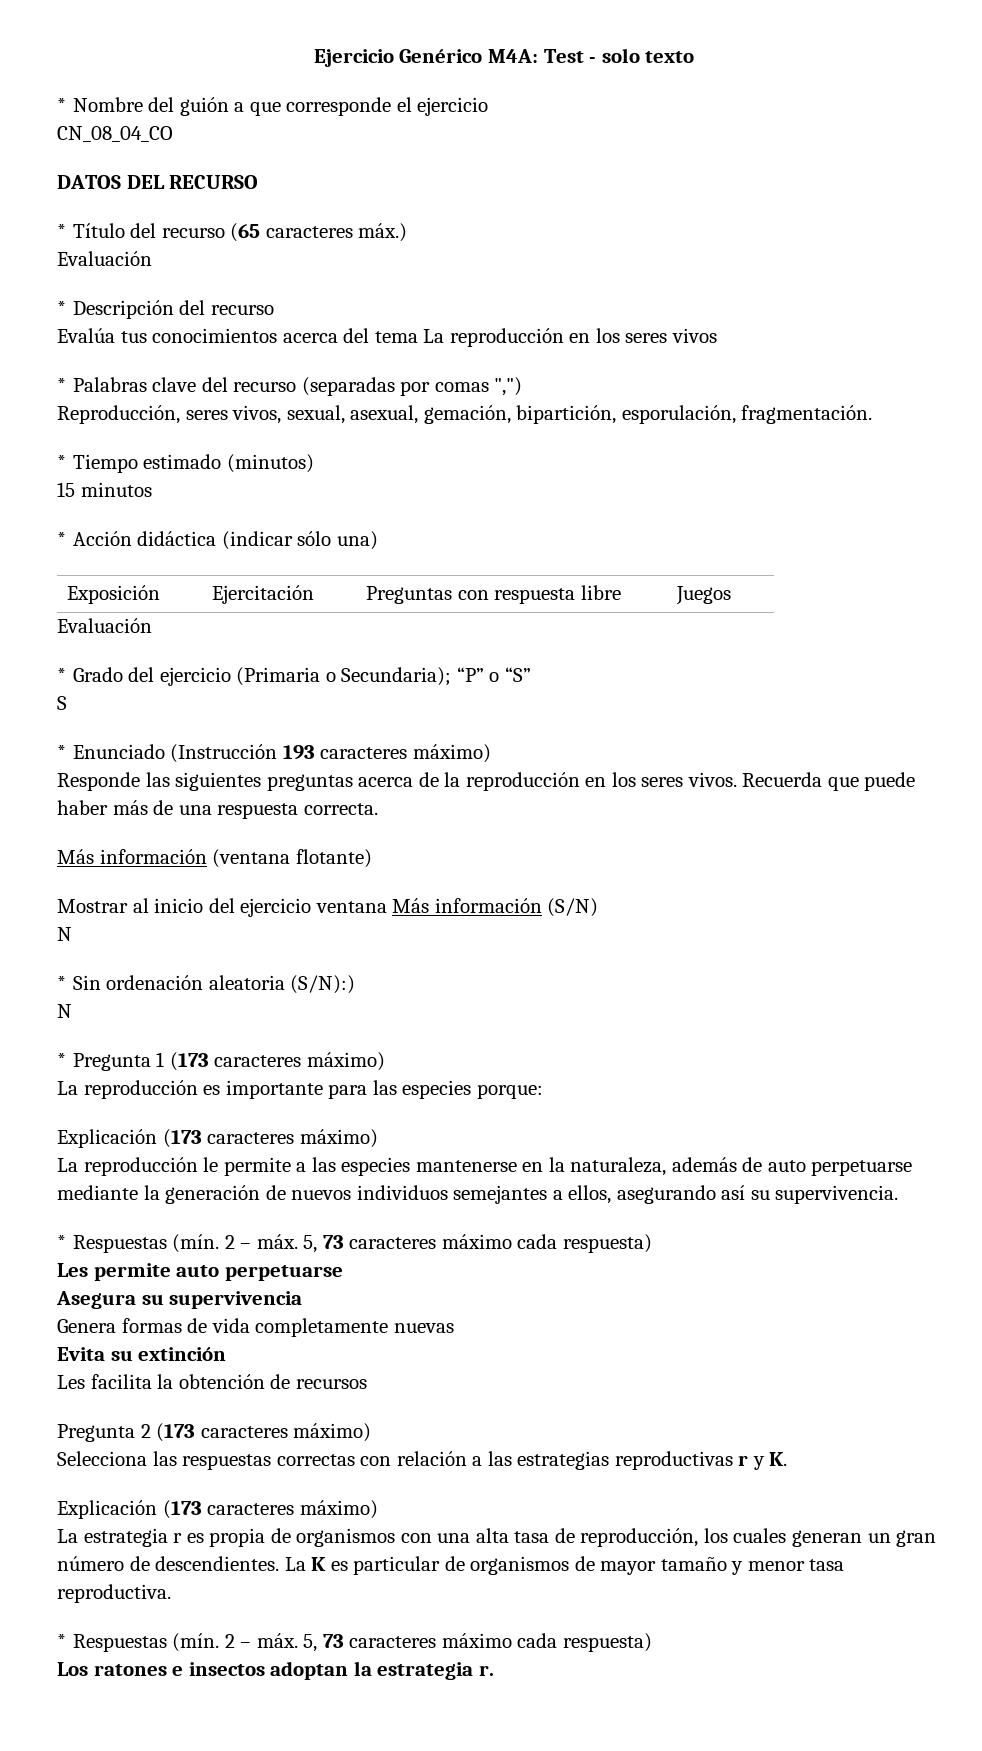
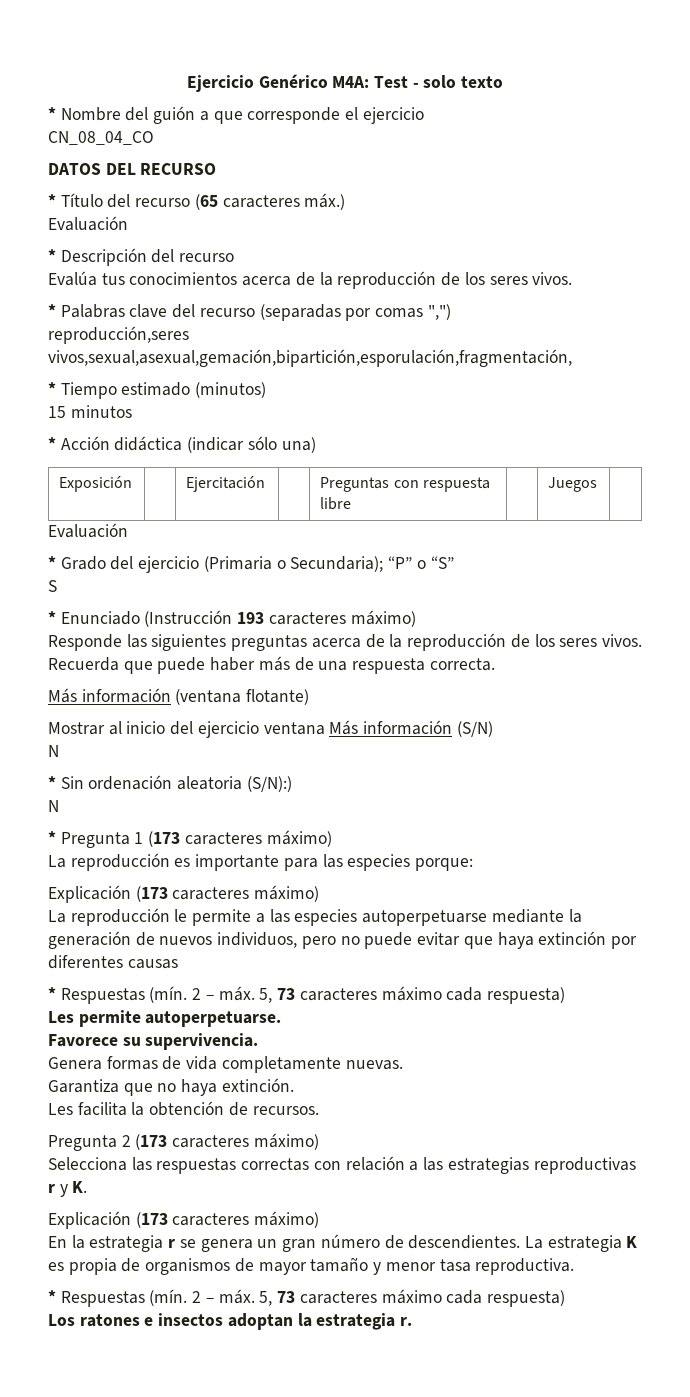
[343,328,717,347] del tema La reproducción en los seres vivos -> [295,271,573,289] de la reproducción de los seres vivos.
[57,405,873,424] Reproducción, seres vivos, sexual, asexual, gemación, bipartición, esporulación, fragmentación. -> [48,326,189,344] [48,349,572,367] reproducción,seres vivos,sexual,asexual,gemación,bipartición,esporulación,fragmentación,
[585,777,607,787] en -> [510,634,530,648] de
[415,1157,913,1176] mantenerse en la naturaleza, además de auto perpetuarse -> [362,910,488,926] autoperpetuarse
[356,1185,899,1204] individuos semejantes a ellos, asegurando así su supervivencia. -> [217,931,637,949] [48,955,178,969] individuos, pero no puede evitar que haya extinción por diferentes causas
[176,1265,343,1281] [56,1291,303,1309] auto perpetuarse // Asegura su supervivencia -> [145,1011,282,1027] [48,1033,259,1050] autoperpetuarse. // Favorece su supervivencia.
[393,1323,454,1333] [57,1347,227,1361] nuevas // Evita su extinción -> [345,1060,403,1070] [48,1078,294,1096] nuevas. // Garantiza que no haya extinción.
[295,1379,367,1389] recursos -> [252,1106,319,1115] recursos.
[57,1528,863,1547] La estrategia r es propia de organismos con una alta tasa de reproducción, los cuales generan -> [48,1235,253,1252] En la estrategia r se genera
(306, 1564) none -> [547,1235,622,1252] estrategia
[353,1556,441,1575] particular -> [68,1258,117,1275] propia

